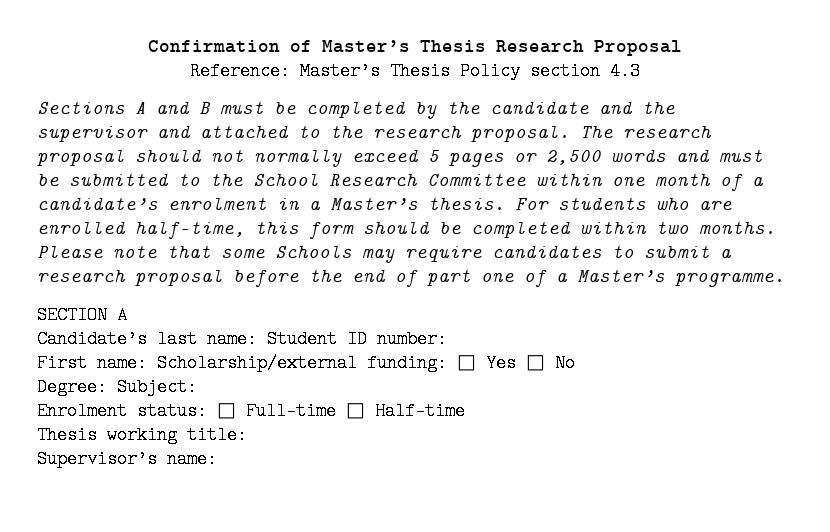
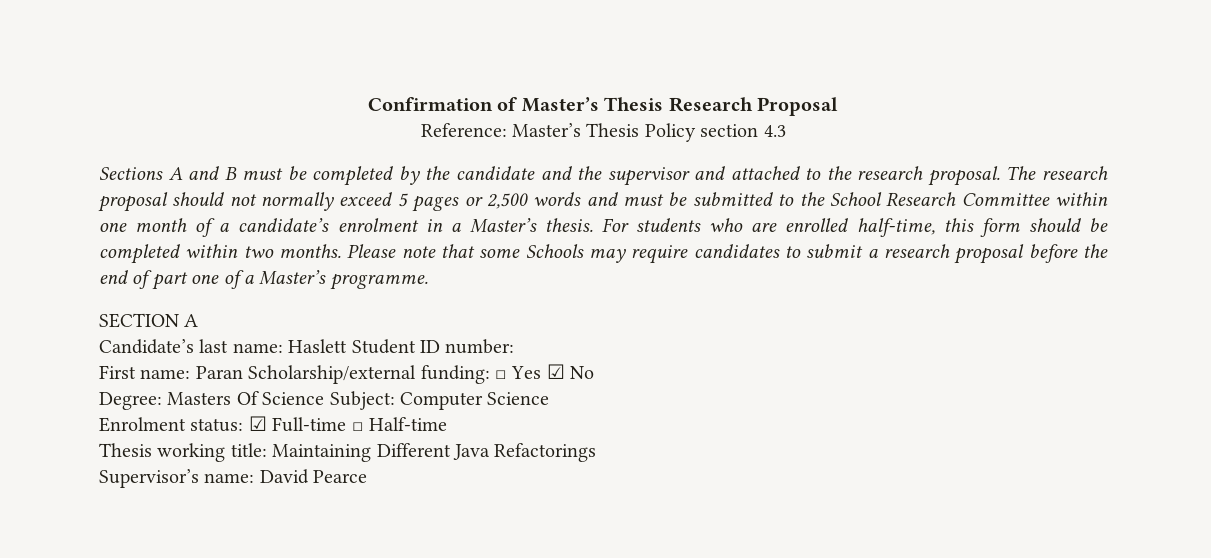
(257, 339) none -> [288,339,348,353] Haslett
(147, 363) none -> [195,366,243,379] Paran
[526,355,545,371] □ -> [546,364,565,379] ☑
(107, 387) none -> [167,391,325,405] Masters Of Science
(197, 387) none -> [400,392,550,410] Computer Science
[217,403,236,419] □ -> [248,416,267,431] ☑
(247, 435) none -> [272,443,597,462] Maintaining Different Java Refactorings
(217, 459) none -> [259,469,368,484] David Pearce

